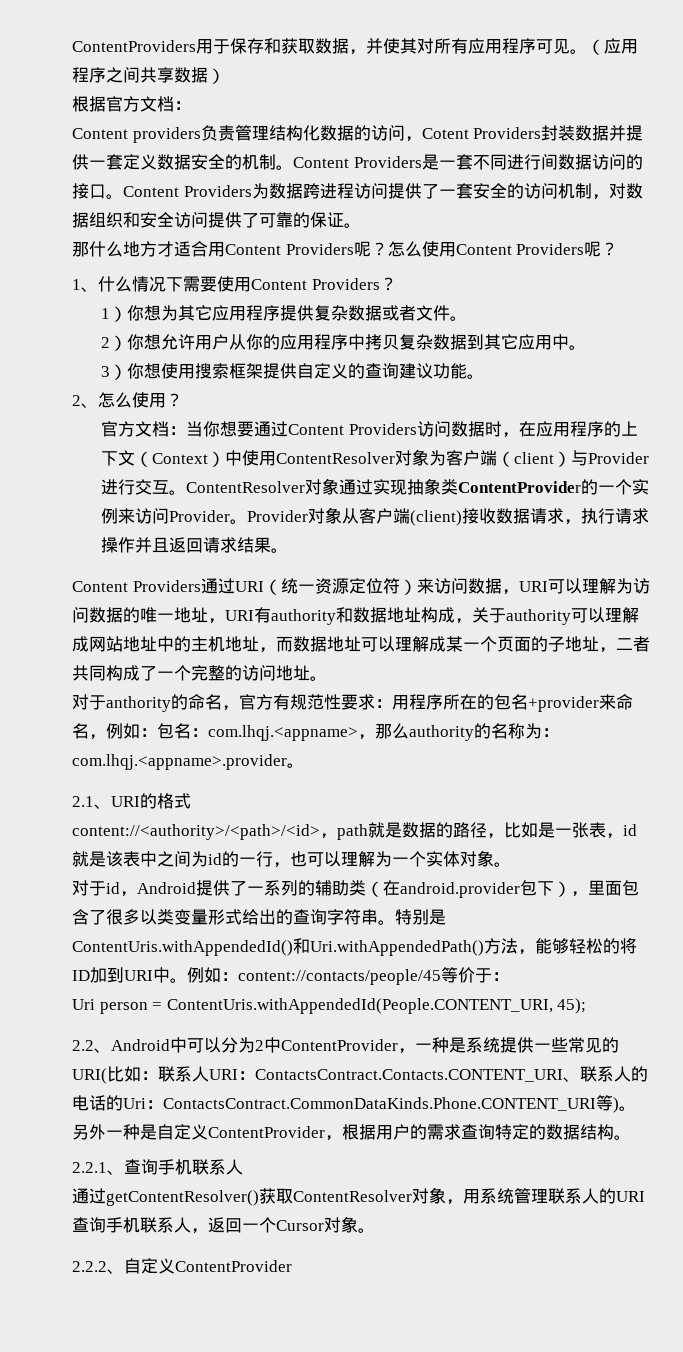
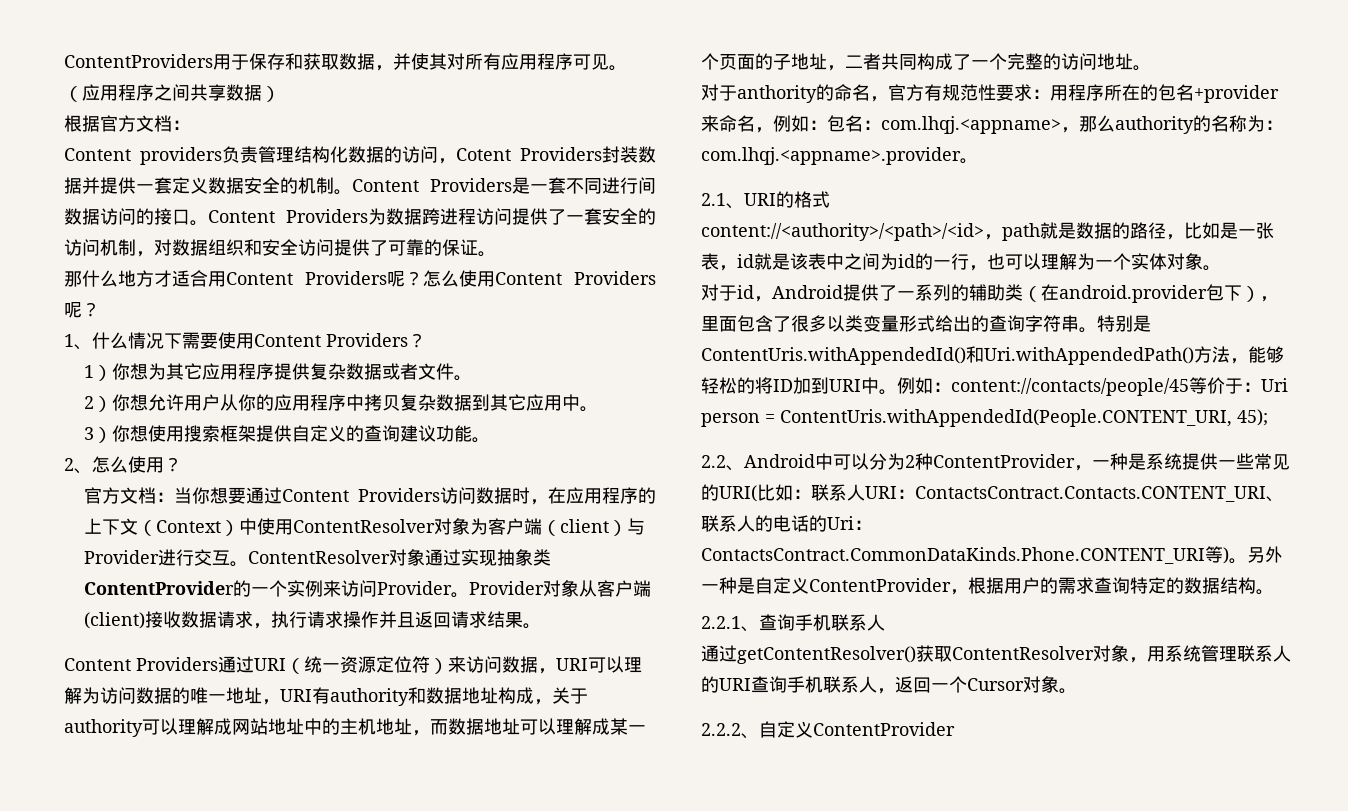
(509, 976) // -> (1261, 387) none
[264,1037,281,1053] 中 -> [915,453,933,470] 种

